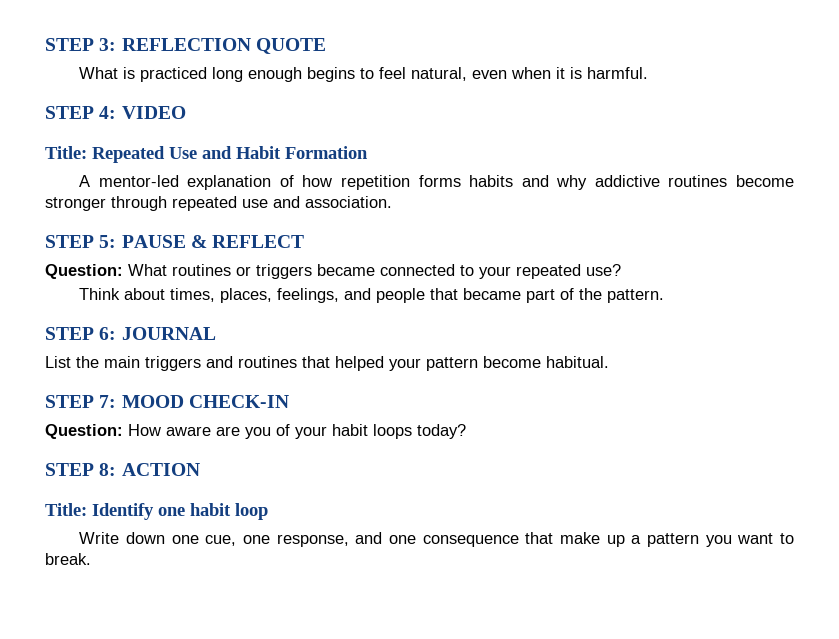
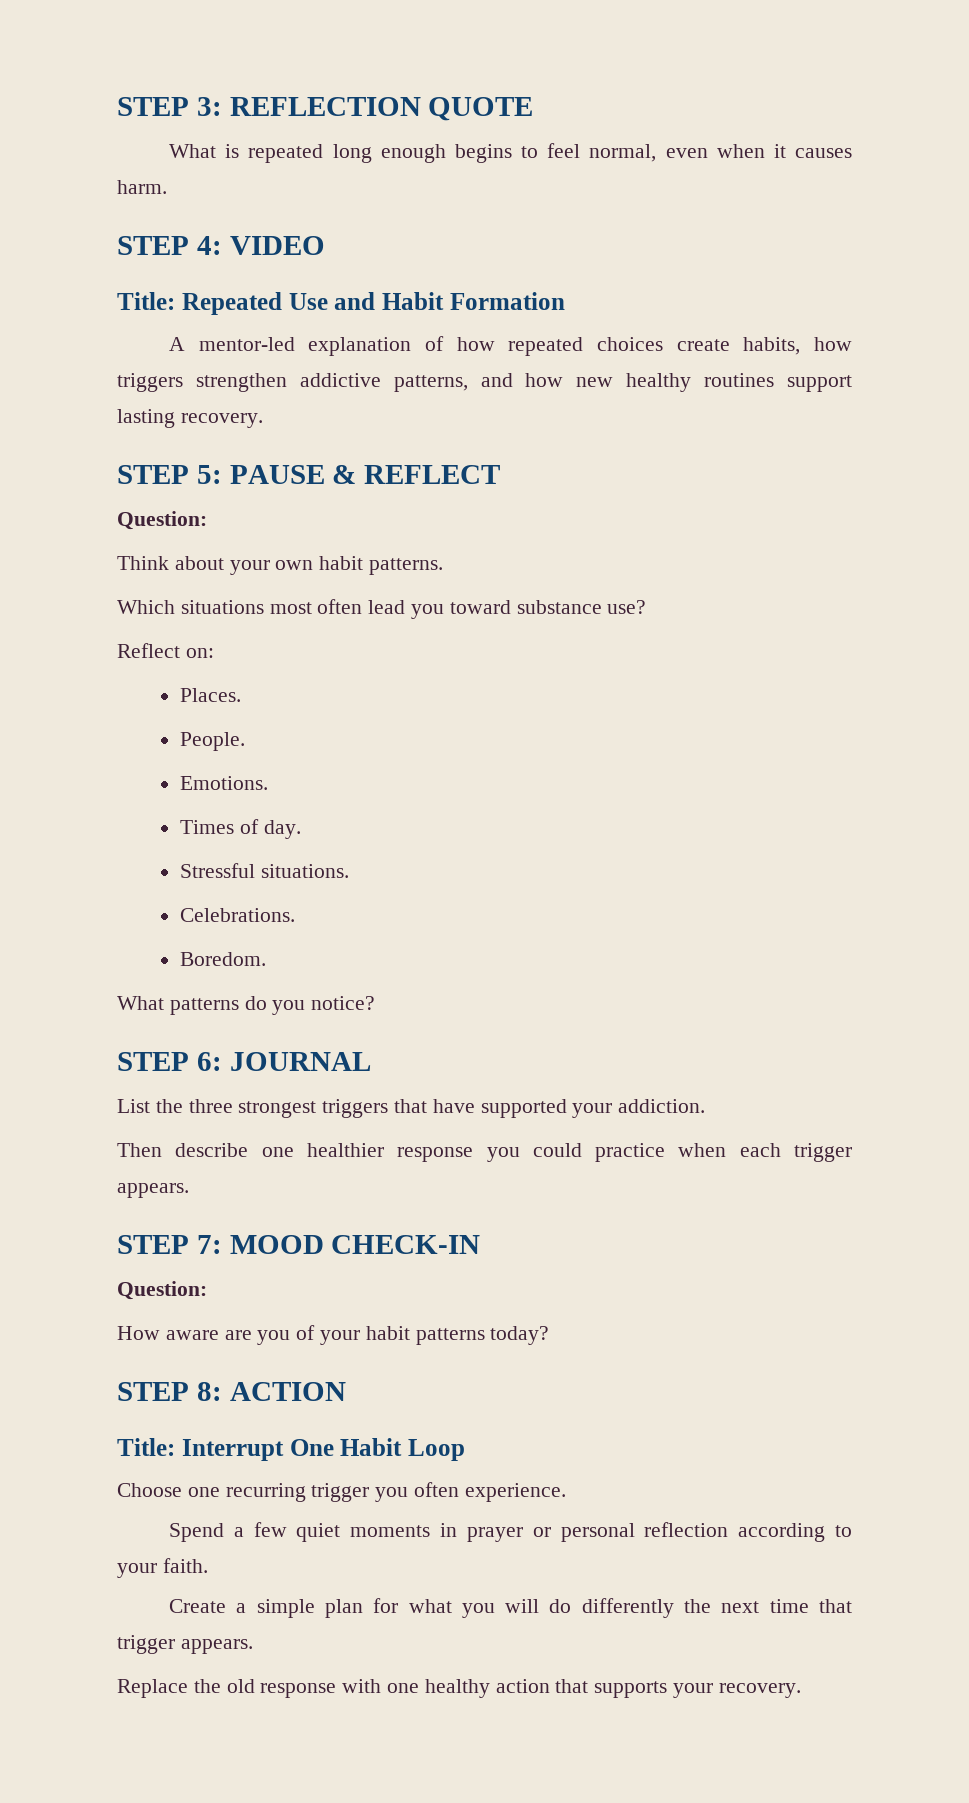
[140,67,208,82] practiced -> [248,144,324,163] repeated
[411,67,468,81] natural, -> [589,144,657,162] normal,
[570,67,649,79] is harmful. -> [795,148,853,158] [117,180,167,194] causes harm.
[341,175,794,190] [45,196,392,211] repetition forms habits and why addictive routines become stronger through repeated use and association. -> [508,337,852,356] [117,373,853,392] [117,409,263,428] repeated choices create habits, how triggers strengthen addictive patterns, and how new healthy routines support lasting recovery.
[128,264,621,279] [79,288,665,303] What routines or triggers became connected to your repeated use? // Think about times, places, feelings, and people that became part of the pattern. -> [117,556,444,575] [117,599,647,619] [117,643,214,658] [179,688,241,702] [179,732,245,751] [179,776,268,790] [179,819,301,839] [179,863,349,878] [179,908,295,922] [179,952,266,966] [117,996,376,1015] // Think about your own habit patterns. // Which situations most often lead you toward substance use? // Reflect on: // Places. // People. // Emotions. // Times of day. // Stressful situations. // Celebrations. // Boredom. // What patterns do you notice?
[104,356,609,371] main triggers and routines that helped your pattern become habitual. -> [188,1099,706,1118] [117,1143,852,1162] [117,1183,189,1198] three strongest triggers that have supported your addiction. // Then describe one healthier response you could practice when each trigger appears.
(123, 431) none -> (207, 1290) //
[373,424,412,439] loops -> [415,1328,485,1345] patterns
[92,503,268,520] [79,532,794,547] [45,553,91,565] Identify one habit loop // Write down one cue, one response, and one consequence that make up a pattern you want to break. -> [181,1438,465,1461] [117,1482,566,1502] [169,1522,852,1542] [117,1558,208,1578] [169,1598,852,1618] [117,1635,253,1654] [117,1679,801,1698] Interrupt One Habit Loop // Choose one recurring trigger you often experience. // Spend a few quiet moments in prayer or personal reflection according to your faith. // Create a simple plan for what you will do differently the next time that trigger appears. // Replace the old response with one healthy action that supports your recovery.

